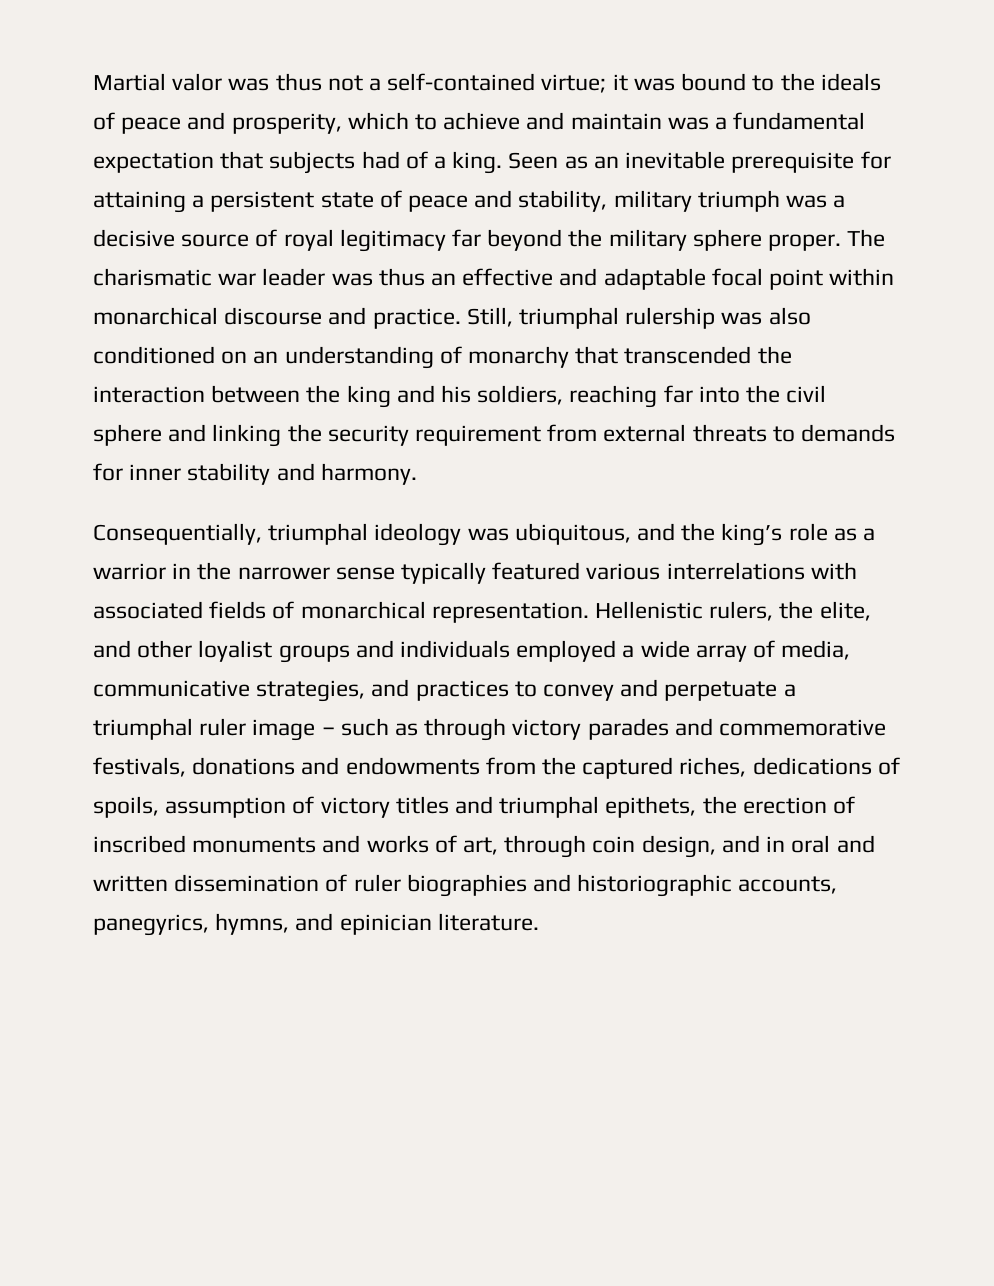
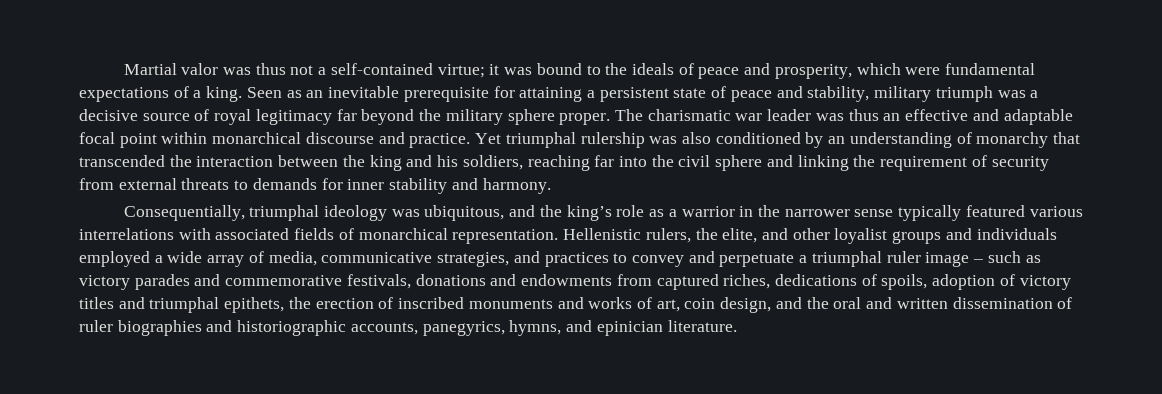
[415,112,866,130] [93,151,400,174] to achieve and maintain was a fundamental expectation that subjects had -> [905,63,1036,75] [79,87,169,102] were fundamental expectations
[466,307,513,327] Still, -> [475,133,502,144] Yet
[221,351,248,364] on -> [805,132,824,148] by
[327,425,542,446] security requirement -> [880,155,1049,171] requirement of security
[424,718,507,741] through -> (1041, 259) none
[542,757,577,775] the -> (652, 280) none
[165,797,287,818] assumption -> [932,274,996,290] adoption
[504,835,587,858] through -> (680, 305) none
[766,836,786,852] in -> [806,297,829,309] the

